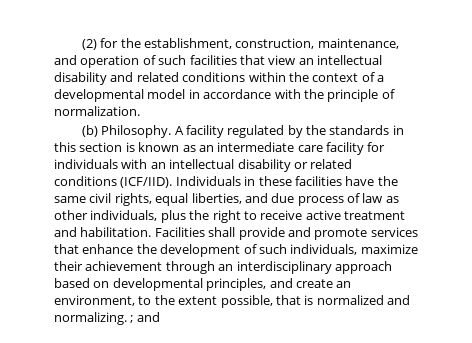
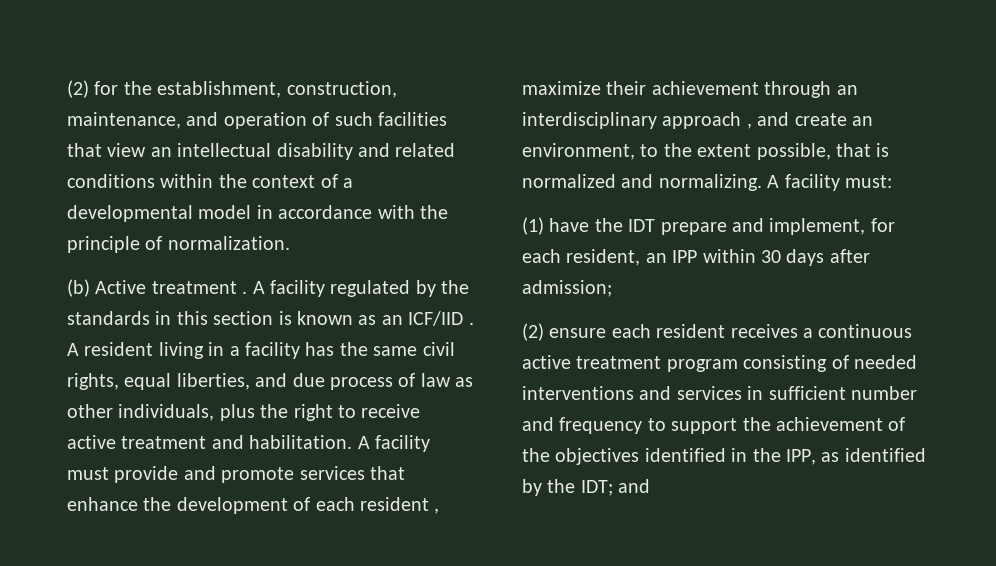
[101,125,172,138] Philosophy. -> [95,280,248,294] Active treatment .
[217,142,386,155] [54,159,353,172] [54,176,375,188] intermediate care facility for individuals with an intellectual disability or related conditions (ICF/IID). Individuals in these facilities have -> [408,311,474,326] [67,342,335,359] ICF/IID . A resident living in a facility has
[154,227,236,237] Facilities shall -> [357,435,430,452] [67,467,109,480] A facility must
[258,244,358,255] such individuals, -> [315,497,440,514] each resident ,
[54,278,267,291] based on developmental principles, -> [746,123,752,129] ,
[130,315,134,323] ; -> [767,174,892,191] [522,217,895,235] [522,249,870,266] [522,280,612,297] [522,323,913,341] [522,355,917,372] [522,386,917,400] [522,417,906,434] [522,448,926,465] [522,479,613,496] A facility must: // (1) have the IDT prepare and implement, for each resident, an IPP within 30 days after admission; // (2) ensure each resident receives a continuous active treatment program consisting of needed interventions and services in sufficient number and frequency to support the achievement of the objectives identified in the IPP, as identified by the IDT;

